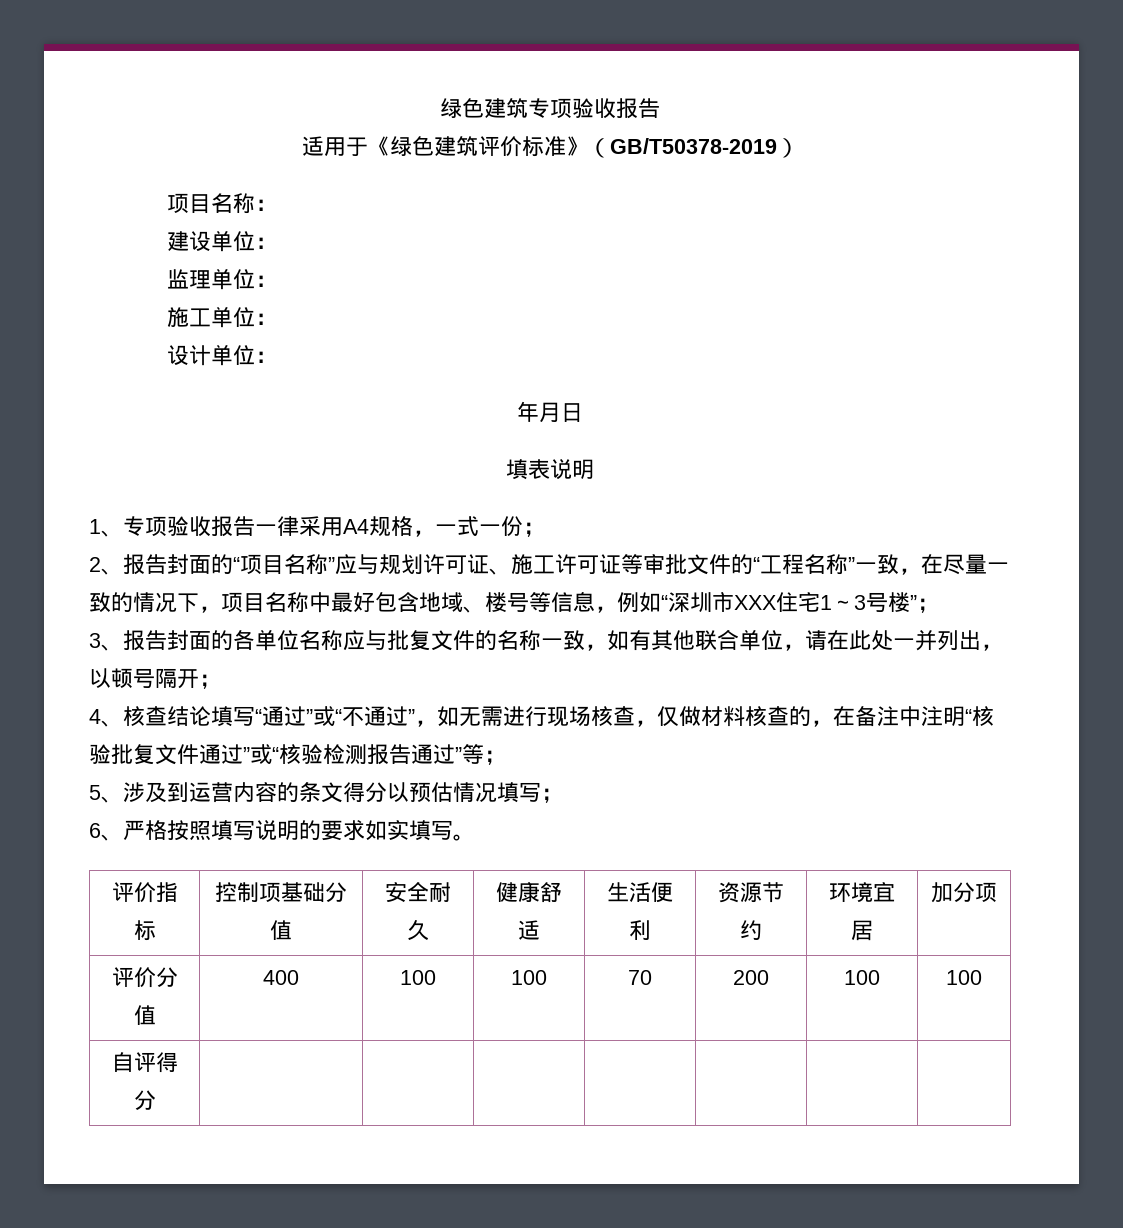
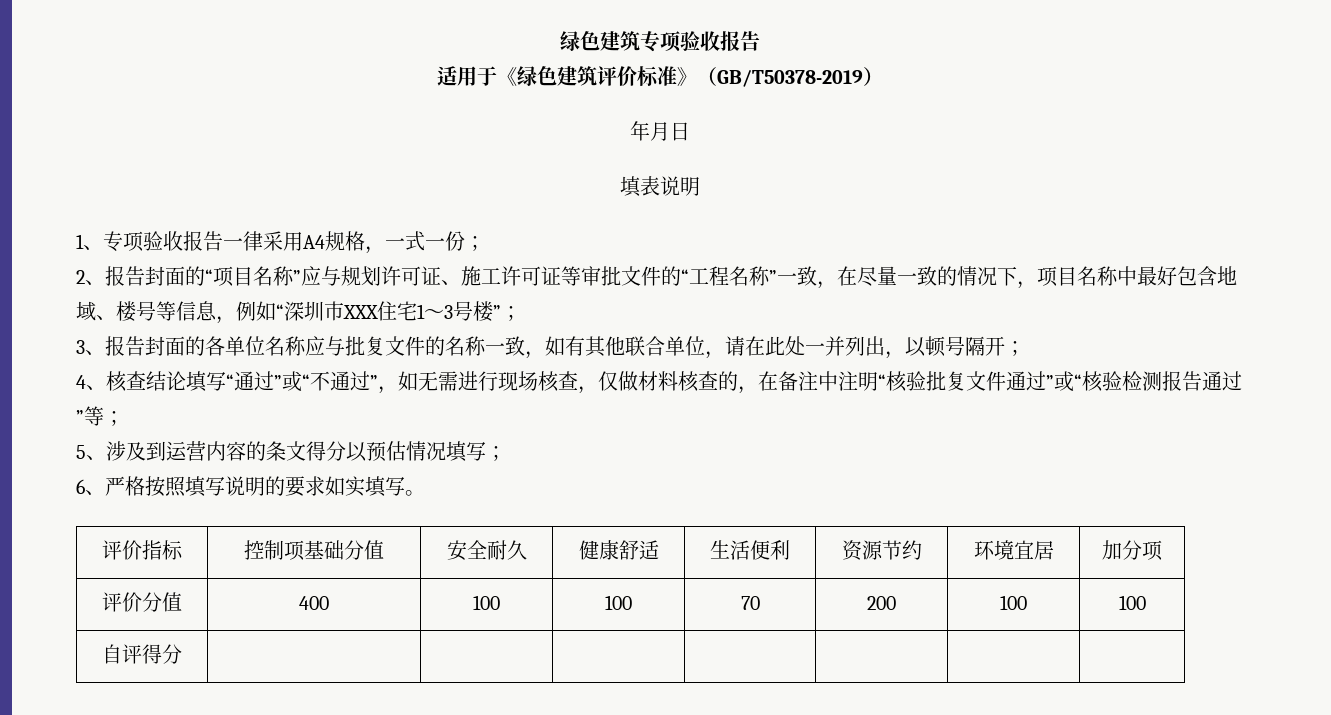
[166,193,277,214] [166,231,277,252] [166,269,277,290] [166,307,277,328] [166,345,277,366] // 项目名称： // 建设单位： // 监理单位： // 施工单位： // 设计单位： -> (883, 76) none

